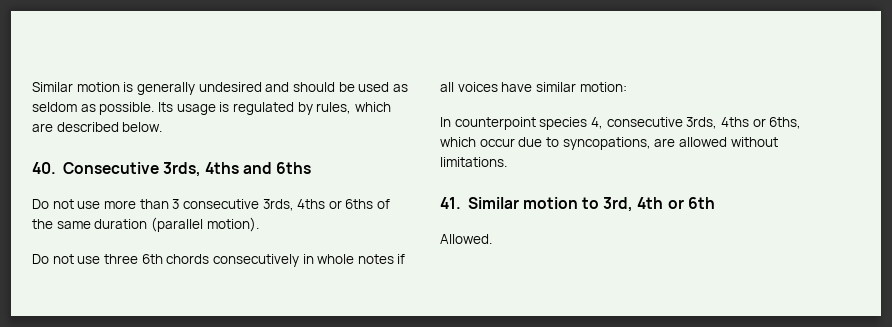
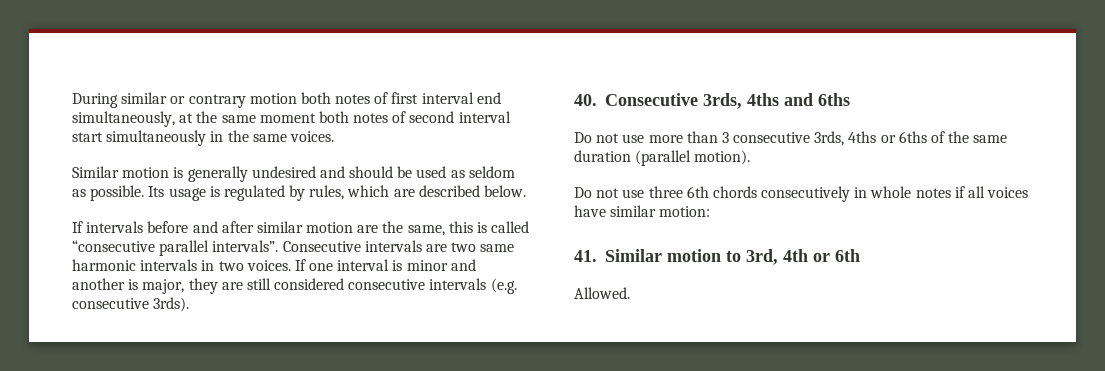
(32, 87) none -> [72,92,501,108] [72,111,511,127] [72,130,334,146] During similar or contrary motion both notes of first interval end simultaneously, at the same moment both notes of second interval start simultaneously in the same voices. //
(163, 127) none -> [72,221,530,236] [72,240,515,256] [72,259,476,271] [72,278,517,294] [72,297,190,312] // If intervals before and after similar motion are the same, this is called “consecutive parallel intervals”. Consecutive intervals are two same harmonic intervals in two voices. If one interval is minor and another is major, they are still considered consecutive intervals (e.g. consecutive 3rds).
[440,117,802,130] [440,137,778,150] [440,157,507,167] // In counterpoint species 4, consecutive 3rds, 4ths or 6ths, which occur due to syncopations, are allowed without limitations. -> (711, 211) none

